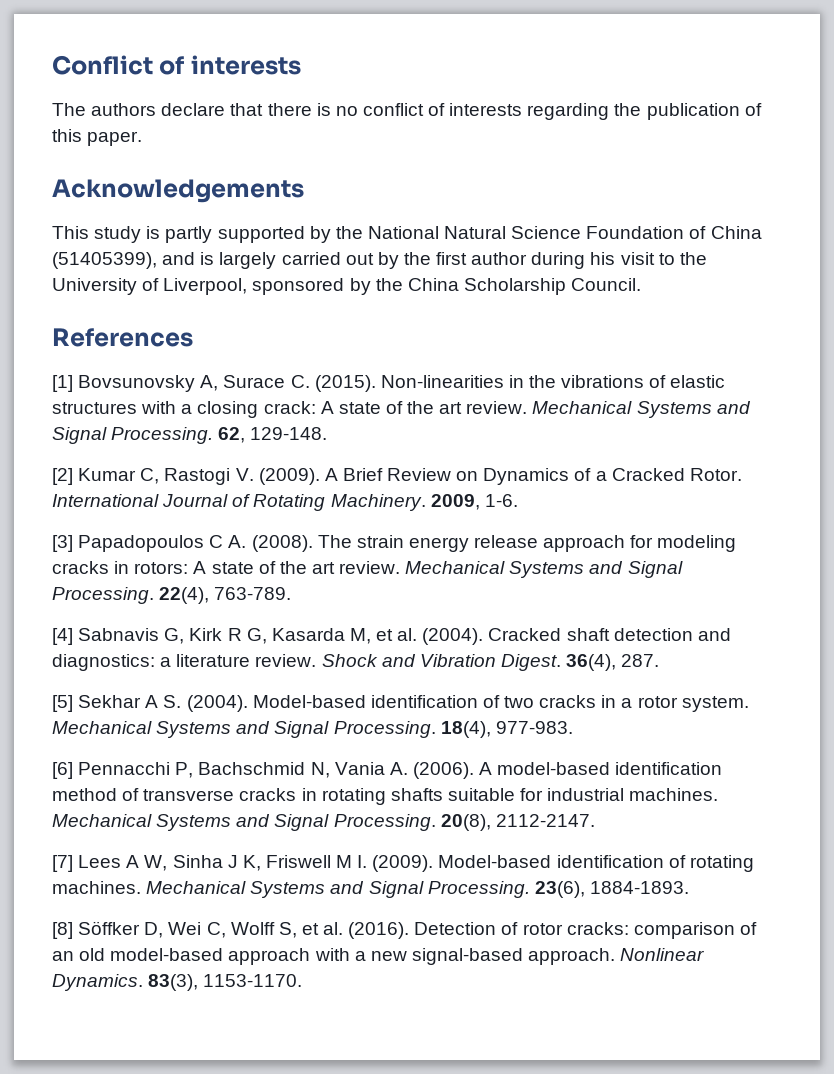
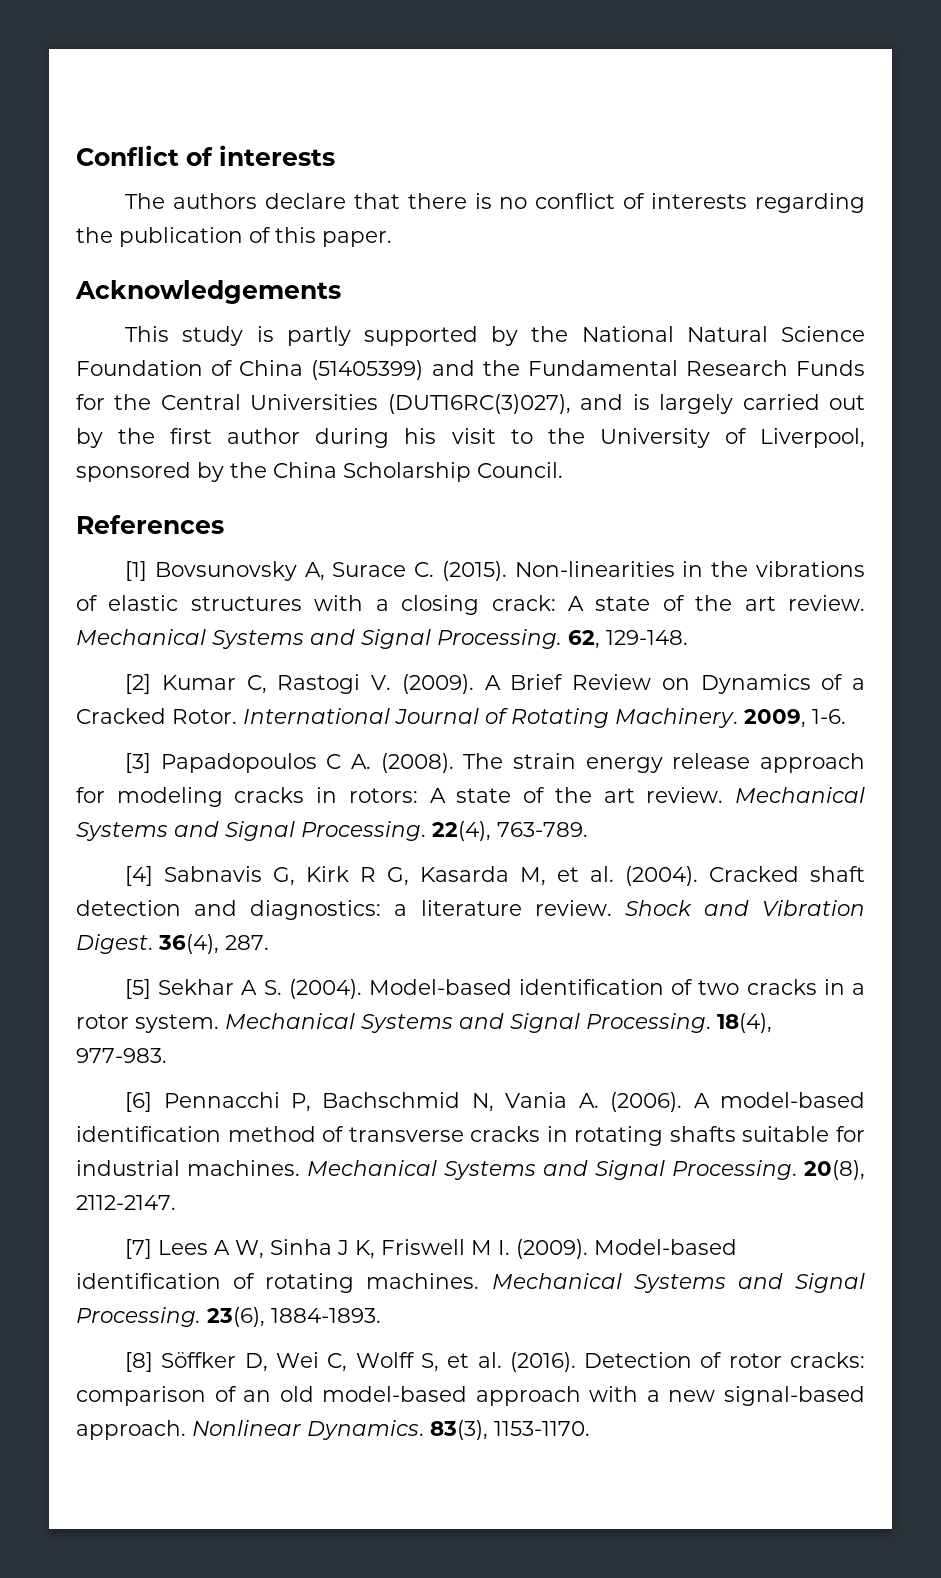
[52,252,157,269] (51405399), -> [311,360,865,380] [76,394,571,414] (51405399) and the Fundamental Research Funds for the Central Universities (DUT16RC(3)027),

